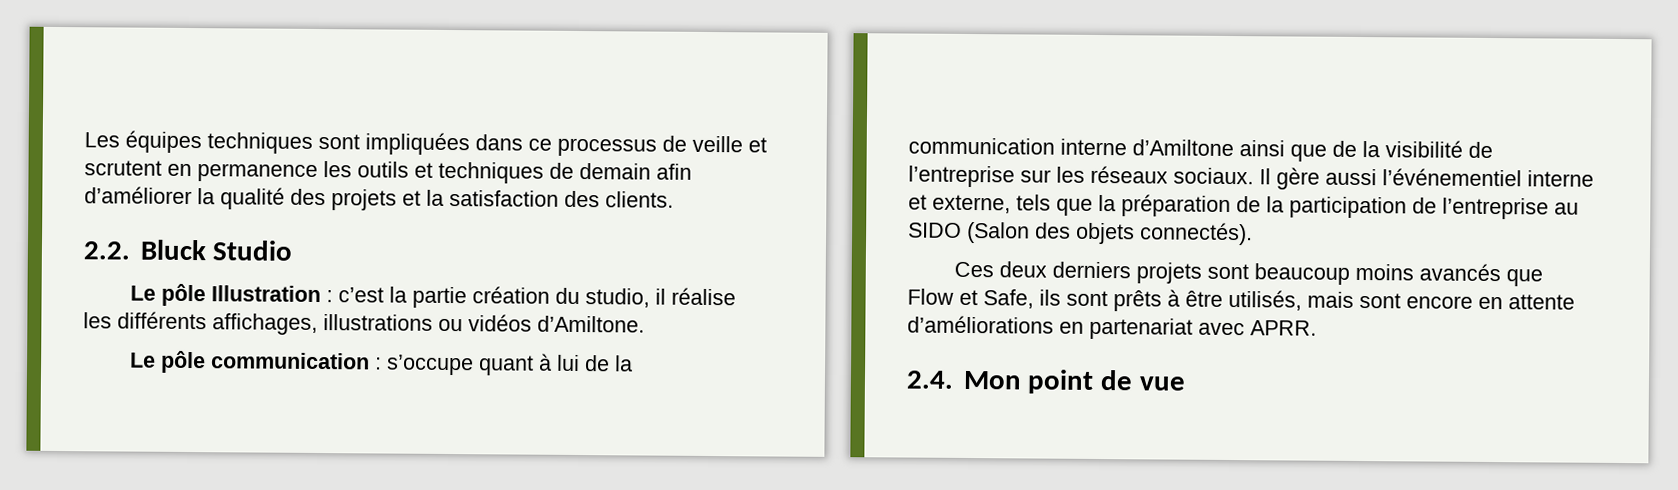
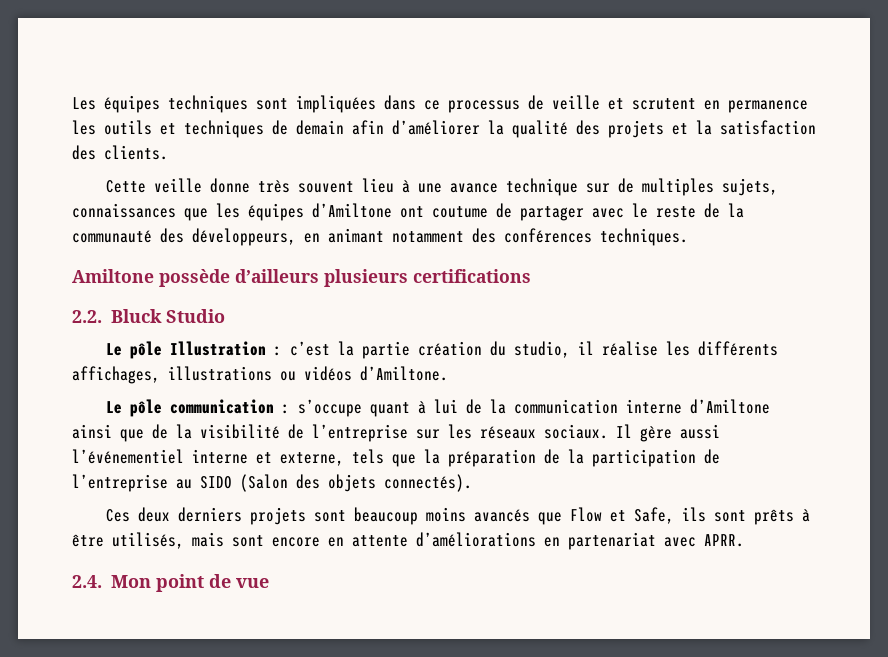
(674, 199) none -> [106,178,779,196] [72,203,744,221] [72,228,688,246] [72,269,531,287] // Cette veille donne très souvent lieu à une avance technique sur de multiples sujets, connaissances que les équipes d’Amiltone ont coutume de partager avec le reste de la communauté des développeurs, en animant notamment des conférences techniques. // Amiltone possède d’ailleurs plusieurs certifications

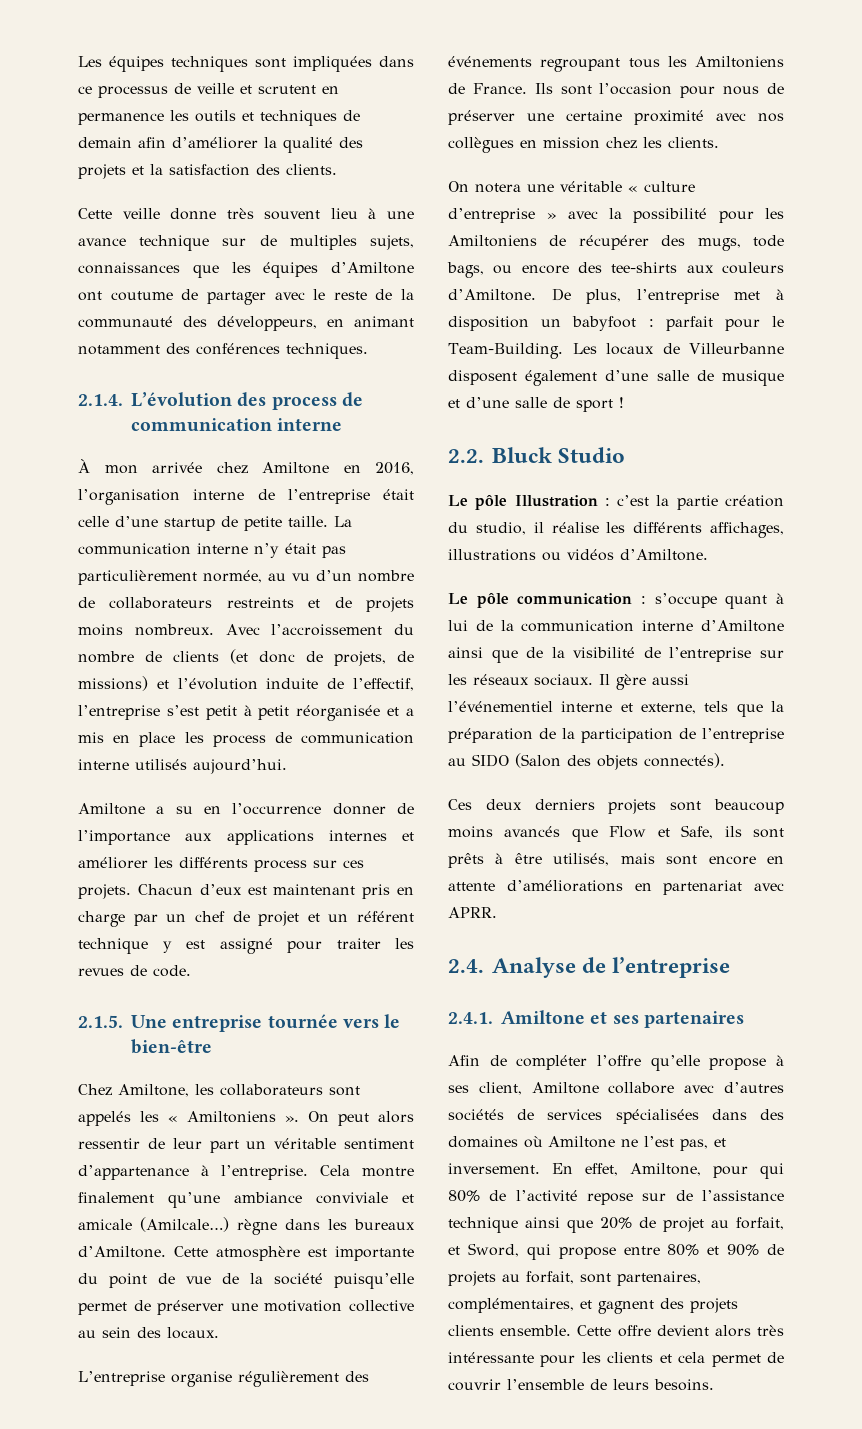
[72,269,531,287] Amiltone possède d’ailleurs plusieurs certifications -> [78,392,363,410] [131,418,343,432] [78,459,414,475] [78,489,414,505] [78,516,352,531] [78,543,346,558] [78,570,414,585] [78,597,414,612] [78,624,414,636] [78,649,414,666] [78,676,415,691] [78,705,414,721] [78,732,414,747] [78,759,287,774] [78,803,414,815] [78,830,414,845] [78,857,364,872] [78,884,414,899] [78,911,414,927] [78,938,414,954] [78,965,191,977] [78,1014,401,1032] [131,1039,212,1054] [78,1084,360,1097] [78,1111,414,1126] [78,1138,414,1153] [78,1165,414,1180] [78,1192,414,1208] [78,1217,415,1235] [78,1246,414,1261] [78,1273,414,1289] [78,1300,414,1315] [78,1327,219,1339] [78,1371,369,1387] [448,56,784,72] [448,83,784,98] [448,110,784,125] [448,137,719,153] [448,181,695,193] [448,208,784,223] [448,235,784,251] [447,262,784,278] [448,288,784,304] [448,316,784,331] [448,343,785,359] [448,370,784,386] [448,397,624,412] 2.1.4. L’évolution des process de communication interne // À mon arrivée chez Amiltone en 2016, l’organisation interne de l’entreprise était celle d’une startup de petite taille. La communication interne n’y était pas particulièrement normée, au vu d’un nombre de collaborateurs restreints et de projets moins nombreux. Avec l’accroissement du nombre de clients (et donc de projets, de missions) et l’évolution induite de l’effectif, l’entreprise s’est petit à petit réorganisée et a mis en place les process de communication interne utilisés aujourd’hui. // Amiltone a su en l’occurrence donner de l’importance aux applications internes et améliorer les différents process sur ces projets. Chacun d’eux est maintenant pris en charge par un chef de projet et un référent technique y est assigné pour traiter les revues de code. // 2.1.5. Une entreprise tournée vers le bien-être // Chez Amiltone, les collaborateurs sont appelés les « Amiltoniens ». On peut alors ressentir de leur part un véritable sentiment d’appartenance à l’entreprise. Cela montre finalement qu’une ambiance conviviale et amicale (Amilcale…) règne dans les bureaux d’Amiltone. Cette atmosphère est importante du point de vue de la société puisqu’elle permet de préserver une motivation collective au sein des locaux. // L’entreprise organise régulièrement des événements regroupant tous les Amiltoniens de France. Ils sont l’occasion pour nous de préserver une certaine proximité avec nos collègues en mission chez les clients. // On notera une véritable « culture d’entreprise » avec la possibilité pour les Amiltoniens de récupérer des mugs, tode bags, ou encore des tee-shirts aux couleurs d’Amiltone. De plus, l’entreprise met à disposition un babyfoot : parfait pour le Team-Building. Les locaux de Villeurbanne disposent également d’une salle de musique et d’une salle de sport !
[110,574,269,592] Mon point de vue -> [492,957,731,978] [448,1010,744,1028] [448,1055,784,1071] [448,1082,784,1095] [448,1109,784,1124] [448,1136,726,1151] [448,1163,784,1179] [448,1190,784,1205] [448,1217,784,1233] [448,1243,784,1260] [448,1271,701,1286] [448,1298,738,1314] [448,1325,784,1337] [448,1352,784,1367] [448,1379,714,1391] Analyse de l’entreprise // 2.4.1. Amiltone et ses partenaires // Afin de compléter l’offre qu’elle propose à ses client, Amiltone collabore avec d’autres sociétés de services spécialisées dans des domaines où Amiltone ne l’est pas, et inversement. En effet, Amiltone, pour qui 80% de l’activité repose sur de l’assistance technique ainsi que 20% de projet au forfait, et Sword, qui propose entre 80% et 90% de projets au forfait, sont partenaires, complémentaires, et gagnent des projets clients ensemble. Cette offre devient alors très intéressante pour les clients et cela permet de couvrir l’ensemble de leurs besoins.

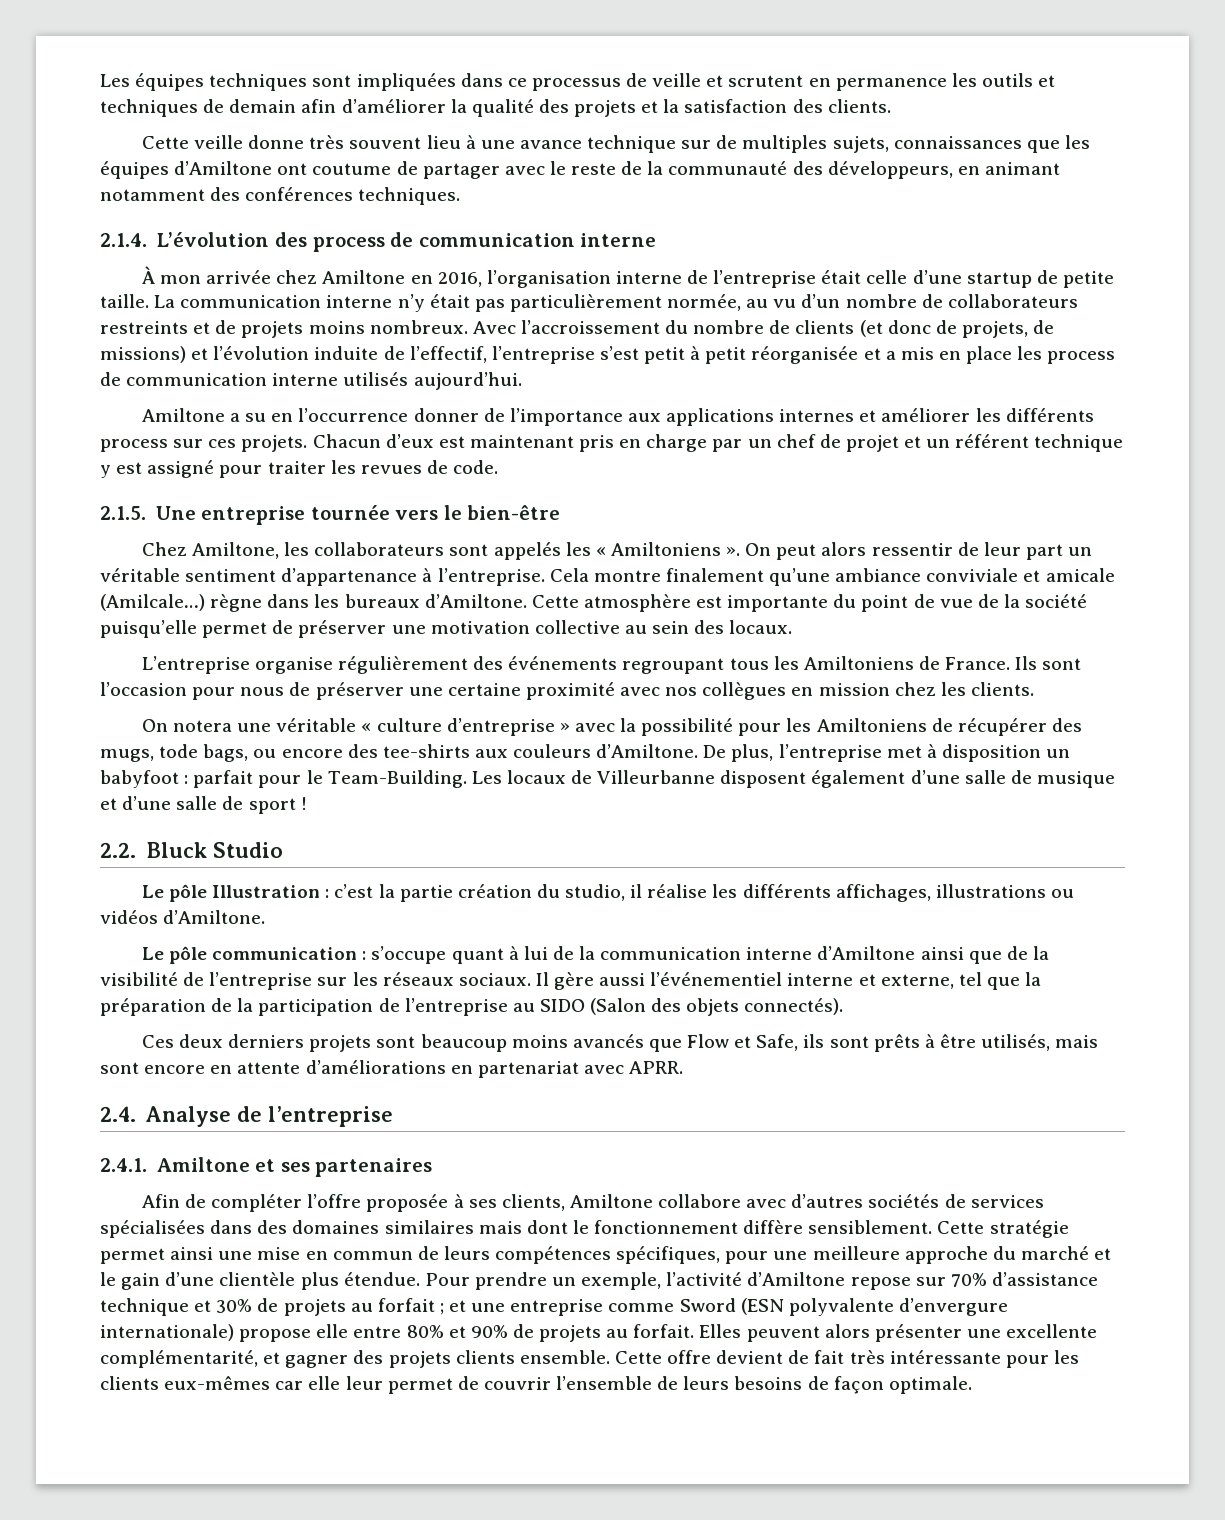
[704,701,729,712] tels -> [958,972,982,986] tel
[650,1055,767,1071] qu’elle propose -> [366,1194,449,1212] proposée
[478,1082,522,1095] client, -> [501,1194,565,1211] clients,
[524,1136,726,1151] [448,1163,784,1179] [448,1190,784,1205] [448,1217,784,1233] [448,1243,616,1260] où Amiltone ne l’est pas, et inversement. En effet, Amiltone, pour qui 80% de l’activité repose sur de l’assistance technique ainsi que 20% de projet au forfait, et Sword, qui propose -> [384,1220,1069,1238] [100,1246,1112,1264] [100,1272,1098,1290] [100,1298,1008,1316] [100,1324,349,1342] similaires mais dont le fonctionnement diffère sensiblement. Cette stratégie permet ainsi une mise en commun de leurs compétences spécifiques, pour une meilleure approche du marché et le gain d’une clientèle plus étendue. Pour prendre un exemple, l’activité d’Amiltone repose sur 70% d’assistance technique et 30% de projets au forfait ; et une entreprise comme Sword (ESN polyvalente d’envergure internationale) propose elle
[526,1271,701,1286] [448,1298,654,1314] forfait, sont partenaires, complémentaires, et gagnent -> [633,1324,1098,1342] [100,1350,349,1368] forfait. Elles peuvent alors présenter une excellente complémentarité, et gagner
[714,1325,751,1337] alors -> [788,1350,845,1364] de fait
[659,1352,706,1363] et cela -> [164,1376,383,1390] eux-mêmes car elle leur
[654,1379,714,1391] besoins. -> [734,1376,972,1394] besoins de façon optimale.

